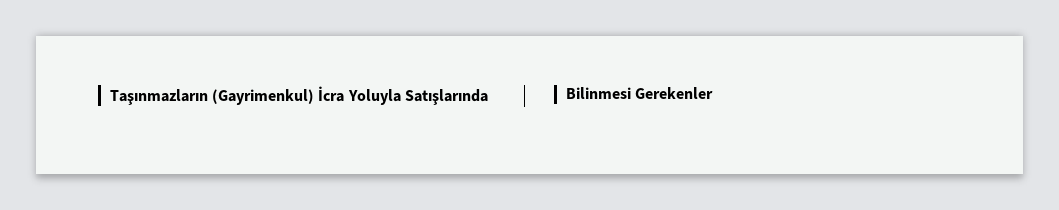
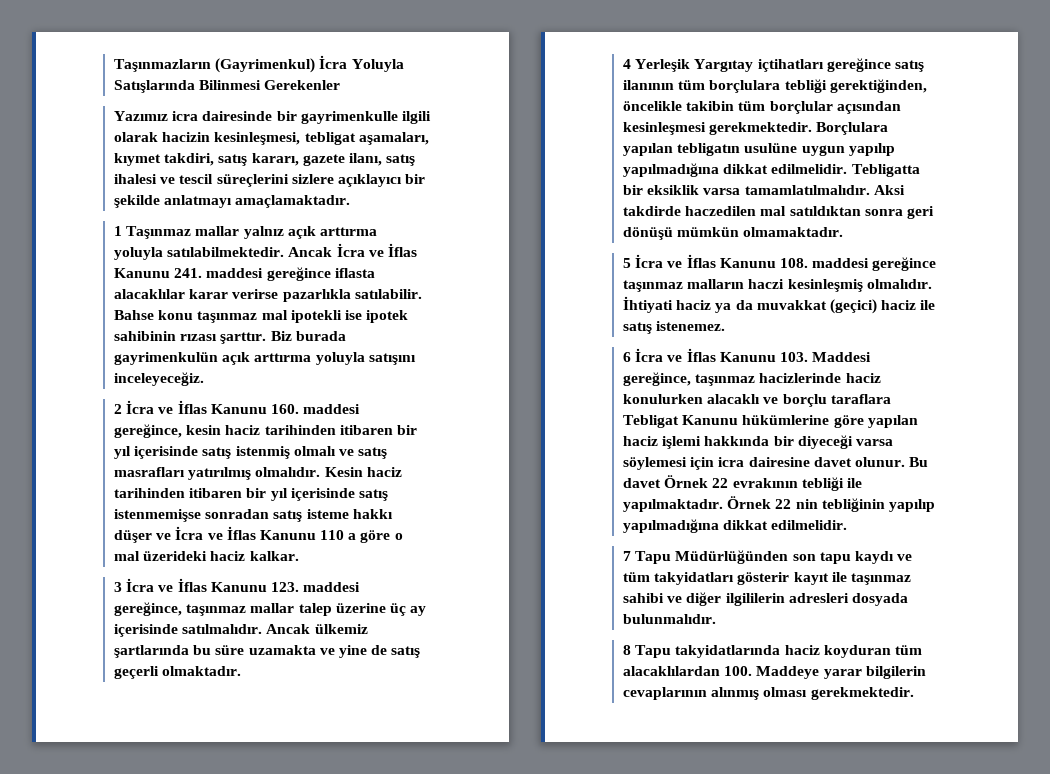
(713, 93) none -> [113,111,431,124] [113,132,429,145] [113,153,416,166] [113,174,426,187] [113,195,351,208] [113,226,377,239] [113,243,417,260] [113,267,375,281] [113,289,422,302] [113,310,409,323] [113,331,346,344] [113,352,416,365] [113,372,204,386] [113,400,361,414] [113,424,417,438] [113,446,388,459] [113,467,402,480] [113,488,388,501] [113,509,393,522] [113,526,403,543] [113,551,299,561] [113,578,361,592] [113,602,427,616] [113,624,368,637] [113,645,421,658] [113,666,242,679] [622,58,924,72] [622,79,927,93] [622,101,901,114] [622,122,889,135] [622,143,895,156] [622,163,920,177] [622,185,905,195] [622,206,934,219] [622,227,844,240] [622,254,937,271] [622,279,932,292] [622,296,936,314] [622,321,726,334] [622,348,872,362] [622,372,881,386] [622,394,891,407] [622,415,918,428] [622,435,893,449] [622,457,929,470] [622,475,862,491] [622,496,935,512] [622,519,848,533] [622,550,913,564] [622,572,911,585] [622,592,908,606] [622,614,716,624] [622,645,922,658] [622,666,926,679] [622,687,914,700] // Yazımız icra dairesinde bir gayrimenkulle ilgili olarak hacizin kesinleşmesi, tebligat aşamaları, kıymet takdiri, satış kararı, gazete ilanı, satış ihalesi ve tescil süreçlerini sizlere açıklayıcı bir şekilde anlatmayı amaçlamaktadır. // 1 Taşınmaz mallar yalnız açık arttırma yoluyla satılabilmektedir. Ancak İcra ve İflas Kanunu 241. maddesi gereğince iflasta alacaklılar karar verirse pazarlıkla satılabilir. Bahse konu taşınmaz mal ipotekli ise ipotek sahibinin rızası şarttır. Biz burada gayrimenkulün açık arttırma yoluyla satışını inceleyeceğiz. // 2 İcra ve İflas Kanunu 160. maddesi gereğince, kesin haciz tarihinden itibaren bir yıl içerisinde satış istenmiş olmalı ve satış masrafları yatırılmış olmalıdır. Kesin haciz tarihinden itibaren bir yıl içerisinde satış istenmemişse sonradan satış isteme hakkı düşer ve İcra ve İflas Kanunu 110 a göre o mal üzerideki haciz kalkar. // 3 İcra ve İflas Kanunu 123. maddesi gereğince, taşınmaz mallar talep üzerine üç ay içerisinde satılmalıdır. Ancak ülkemiz şartlarında bu süre uzamakta ve yine de satış geçerli olmaktadır. // 4 Yerleşik Yargıtay içtihatları gereğince satış ilanının tüm borçlulara tebliği gerektiğinden, öncelikle takibin tüm borçlular açısından kesinleşmesi gerekmektedir. Borçlulara yapılan tebligatın usulüne uygun yapılıp yapılmadığına dikkat edilmelidir. Tebligatta bir eksiklik varsa tamamlatılmalıdır. Aksi takdirde haczedilen mal satıldıktan sonra geri dönüşü mümkün olmamaktadır. // 5 İcra ve İflas Kanunu 108. maddesi gereğince taşınmaz malların haczi kesinleşmiş olmalıdır. İhtiyati haciz ya da muvakkat (geçici) haciz ile satış istenemez. // 6 İcra ve İflas Kanunu 103. Maddesi gereğince, taşınmaz hacizlerinde haciz konulurken alacaklı ve borçlu taraflara Tebligat Kanunu hükümlerine göre yapılan haciz işlemi hakkında bir diyeceği varsa söylemesi için icra dairesine davet olunur. Bu davet Örnek 22 evrakının tebliği ile yapılmaktadır. Örnek 22 nin tebliğinin yapılıp yapılmadığına dikkat edilmelidir. // 7 Tapu Müdürlüğünden son tapu kaydı ve tüm takyidatları gösterir kayıt ile taşınmaz sahibi ve diğer ilgililerin adresleri dosyada bulunmalıdır. // 8 Tapu takyidatlarında haciz koyduran tüm alacaklılardan 100. Maddeye yarar bilgilerin cevaplarının alınmış olması gerekmektedir.

